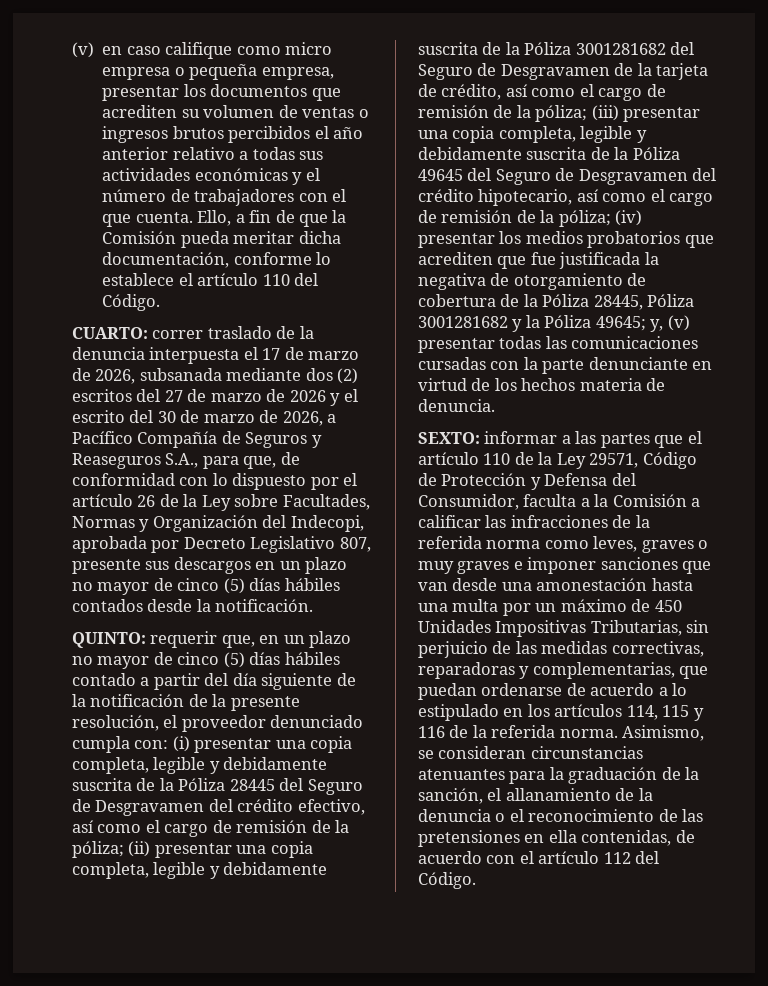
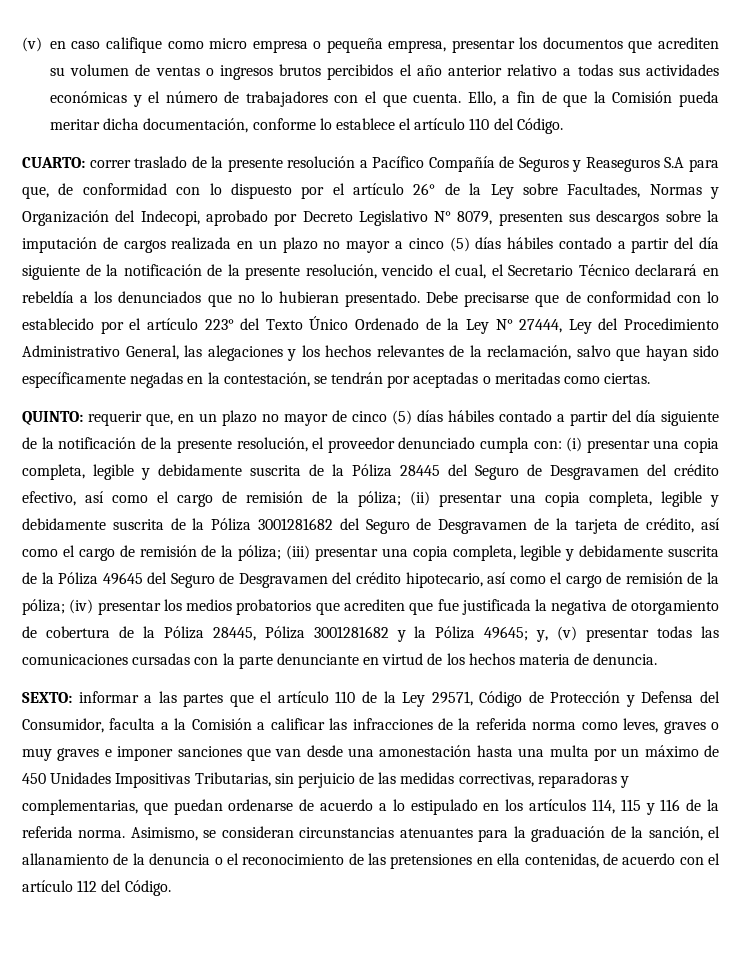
[72,347,360,364] [72,368,359,384] [72,389,358,406] [72,410,323,426] denuncia interpuesta el 17 de marzo de 2026, subsanada mediante dos (2) escritos del 27 de marzo de 2026 y el escrito del 30 de marzo de 2026, -> [227,156,356,172] presente resolución
[165,453,199,468] S.A., -> [664,157,685,168] S.A
[137,495,156,507] 26 -> [413,183,436,195] 26°
[72,536,147,553] aprobada -> [205,210,268,226] aprobado
[339,537,371,552] [72,557,348,574] [72,578,340,595] [72,599,314,612] 807, presente sus descargos en un plazo no mayor de cinco (5) días hábiles contados desde la notificación. -> [434,210,719,226] [22,237,720,253] [22,264,719,280] [22,291,719,307] [22,316,719,334] [22,345,719,361] [22,372,651,388] N° 8079, presenten sus descargos sobre la imputación de cargos realizada en un plazo no mayor a cinco (5) días hábiles contado a partir del día siguiente de la notificación de la presente resolución, vencido el cual, el Secretario Técnico declarará en rebeldía a los denunciados que no lo hubieran presentado. Debe precisarse que de conformidad con lo establecido por el artículo 223° del Texto Único Ordenado de la Ley N° 27444, Ley del Procedimiento Administrativo General, las alegaciones y los hechos relevantes de la reclamación, salvo que hayan sido específicamente negadas en la contestación, se tendrán por aceptadas o meritadas como ciertas.

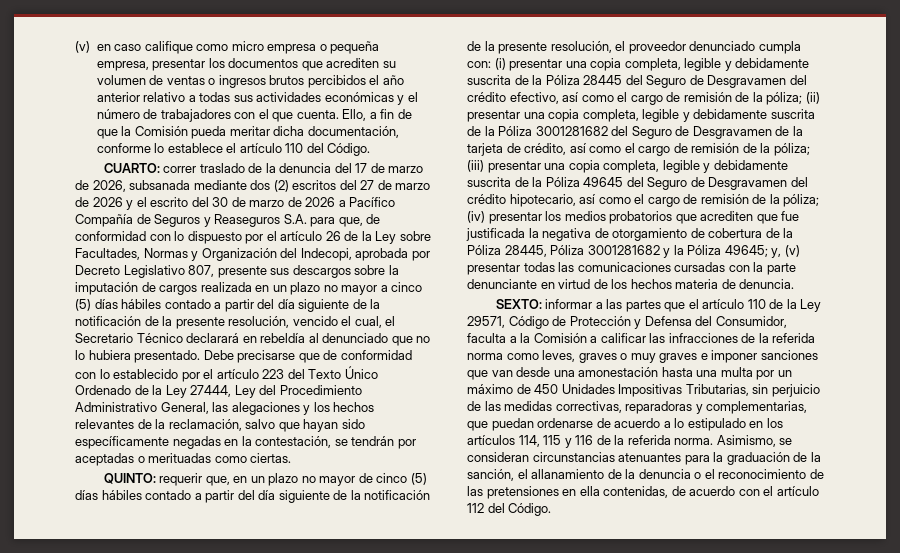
[227,156,356,172] presente resolución -> [279,163,424,173] [75,180,431,192] [75,197,336,210] denuncia del 17 de marzo de 2026, subsanada mediante dos (2) escritos del 27 de marzo de 2026 y el escrito del 30 de marzo de 2026
[664,157,685,168] S.A -> [283,214,307,224] S.A.
[413,183,436,195] 26° -> [325,231,341,241] 26
[205,210,268,226] aprobado -> [355,248,409,261] aprobada
[434,211,563,226] N° 8079, presenten -> [188,265,267,278] 807, presente
[80,291,202,303] a los denunciados -> [308,333,389,343] al denunciado
[278,291,339,303] hubieran -> [88,350,131,360] hubiera
[204,319,234,330] 223° -> [262,369,285,379] 223
[495,319,513,330] N° -> (187, 391) none
[494,372,560,384] meritadas -> [148,453,212,463] merituadas

